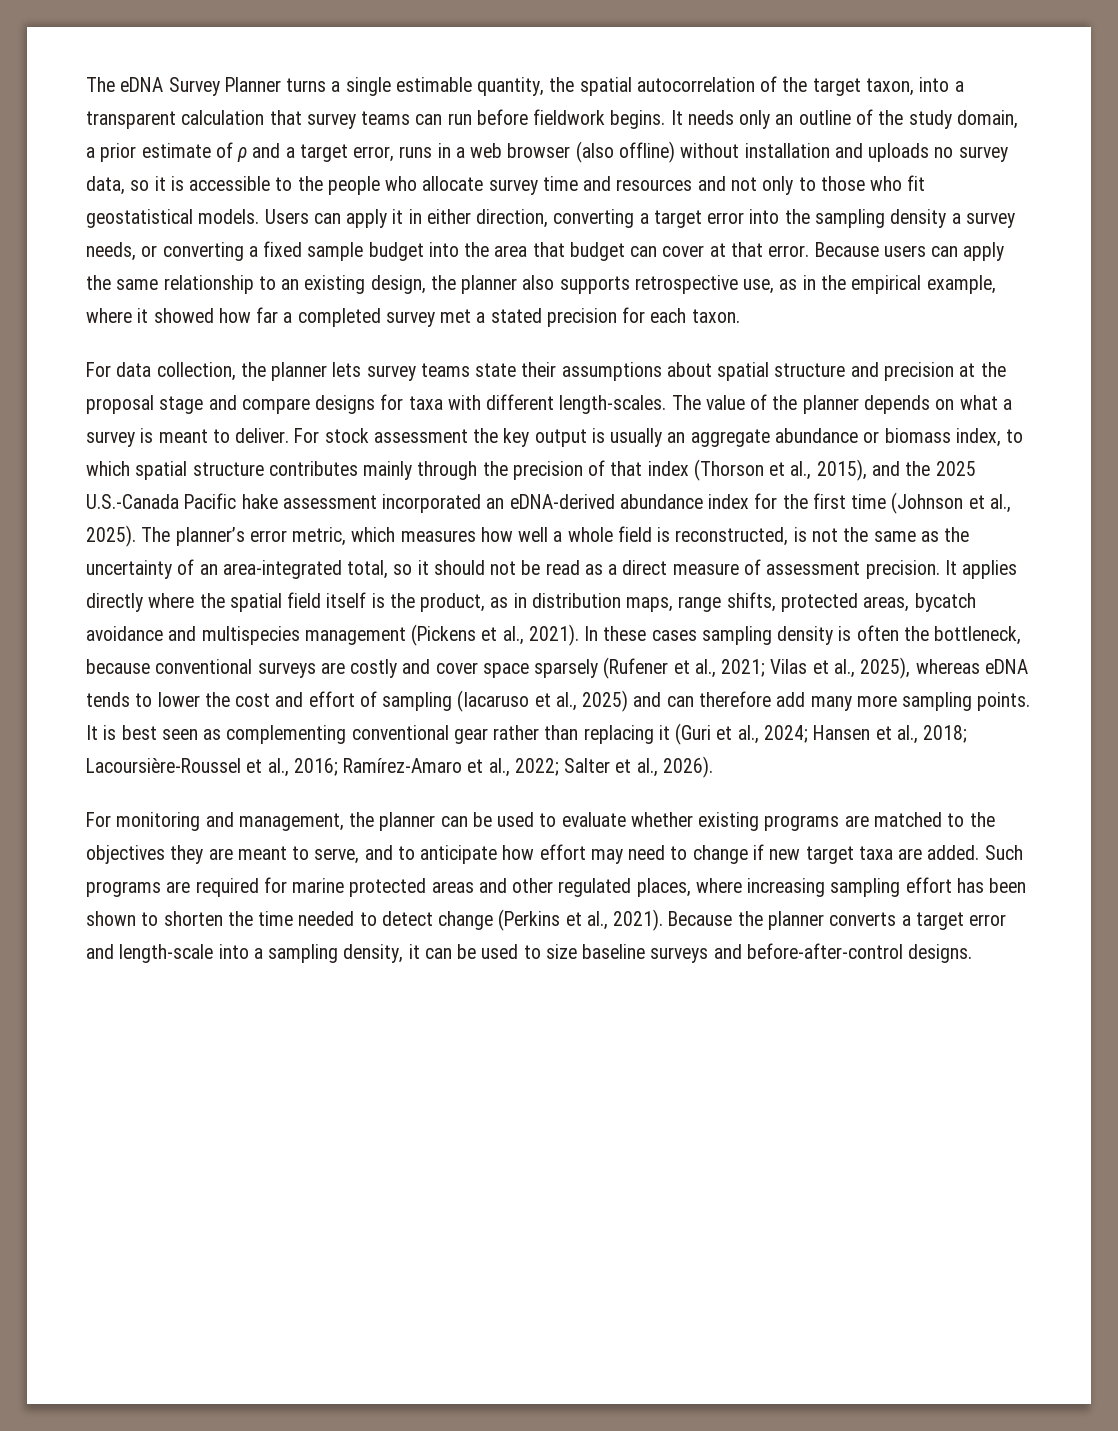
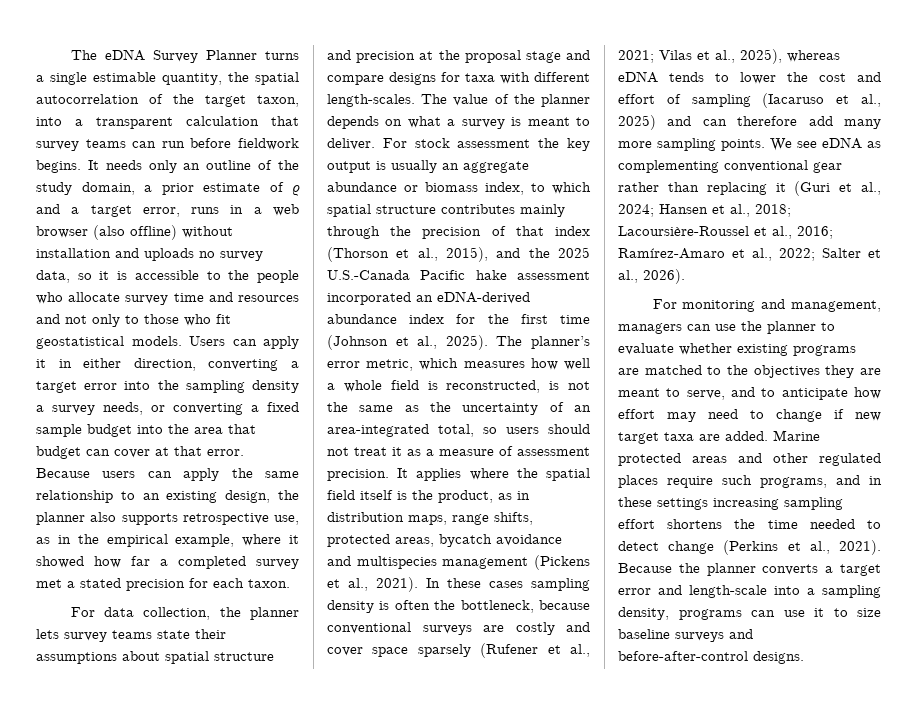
[417,560,429,575] it -> [506,427,539,434] users
[521,560,580,575] be read -> [354,447,402,456] treat it
[622,560,668,575] direct -> (434, 452) none
[86,593,143,612] directly -> (462, 474) none
[86,725,198,740] It is best seen -> [770,137,862,151] We see eDNA
[349,812,535,831] the planner can be used -> [618,321,816,334] managers can use the planner
[984,845,1023,860] [86,877,345,897] Such programs are required for marine -> [773,430,820,441] Marine
[636,877,1027,897] [86,911,223,926] places, where increasing sampling effort has been shown to shorten -> [618,475,882,488] [618,497,843,510] [618,519,723,529] places require such programs, and in these settings increasing sampling effort shortens
[408,944,519,959] it can be used -> [678,608,824,620] programs can use it

